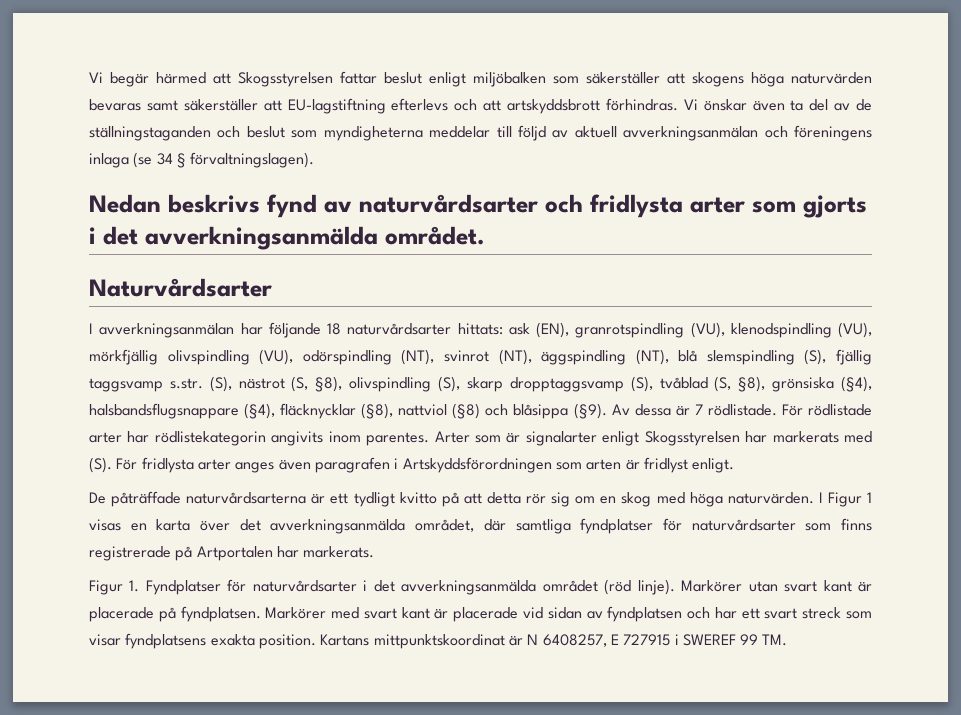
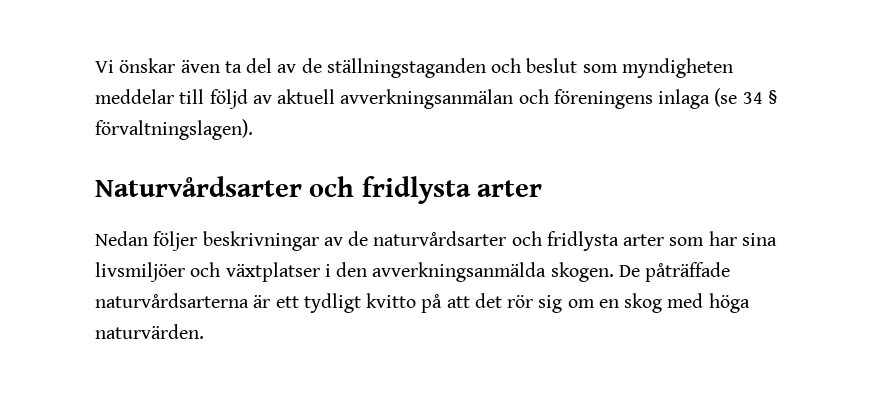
[89,71,872,87] [89,98,698,114] Vi begär härmed att Skogsstyrelsen fattar beslut enligt miljöbalken som säkerställer att skogens höga naturvärden bevaras samt säkerställer att EU-lagstiftning efterlevs och att artskyddsbrott förhindras. Vi -> [95,60,114,73] Vi
[323,126,423,141] myndigheterna -> [621,58,733,78] myndigheten
[89,194,352,218] Nedan beskrivs fynd av -> [95,176,543,204] [95,231,369,251] Naturvårdsarter och fridlysta arter // Nedan följer beskrivningar av de
[803,195,867,218] [89,226,485,250] [89,278,272,297] [89,322,872,338] [89,349,873,365] [89,376,873,392] [89,403,873,419] [89,431,873,446] [89,457,735,473] gjorts i det avverkningsanmälda området. // Naturvårdsarter // I avverkningsanmälan har följande 18 naturvårdsarter hittats: ask (EN), granrotspindling (VU), klenodspindling (VU), mörkfjällig olivspindling (VU), odörspindling (NT), svinrot (NT), äggspindling (NT), blå slemspindling (S), fjällig taggsvamp s.str. (S), nästrot (S, §8), olivspindling (S), skarp dropptaggsvamp (S), tvåblad (S, §8), grönsiska (§4), halsbandsflugsnappare (§4), fläcknycklar (§8), nattviol (§8) och blåsippa (§9). Av dessa är 7 rödlistade. För rödlistade arter har rödlistekategorin angivits inom parentes. Arter som är signalarter enligt Skogsstyrelsen har markerats med (S). För fridlysta arter anges även paragrafen i Artskyddsförordningen som arten är fridlyst enligt. // -> [708,231,777,246] [95,262,614,282] har sina livsmiljöer och växtplatser i den avverkningsanmälda skogen.
[486,492,521,504] detta -> [474,293,502,308] det
[818,492,873,507] [89,518,873,534] [89,546,375,561] [89,579,873,595] [89,606,873,622] [89,633,788,649] I Figur 1 visas en karta över det avverkningsanmälda området, där samtliga fyndplatser för naturvårdsarter som finns registrerade på Artportalen har markerats. // Figur 1. Fyndplatser för naturvårdsarter i det avverkningsanmälda området (röd linje). Markörer utan svart kant är placerade på fyndplatsen. Markörer med svart kant är placerade vid sidan av fyndplatsen och har ett svart streck som visar fyndplatsens exakta position. Kartans mittpunktskoordinat är N 6408257, E 727915 i SWEREF 99 TM. -> (204, 331) none

